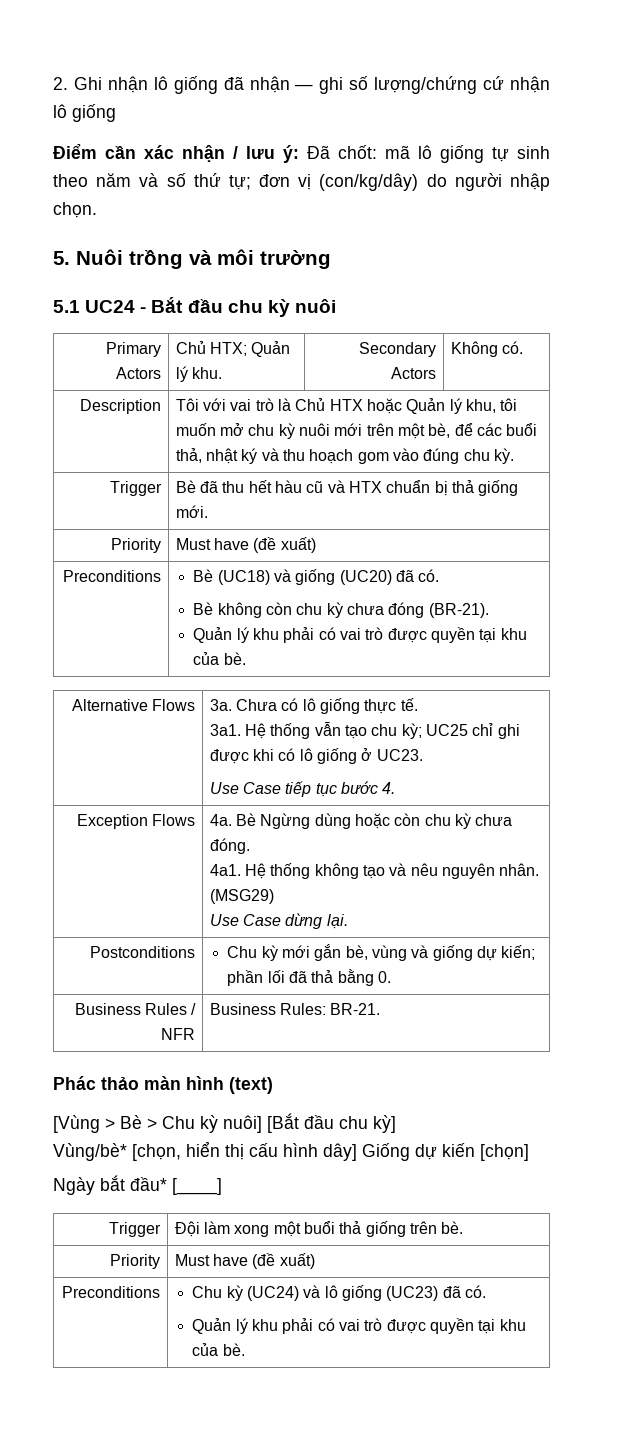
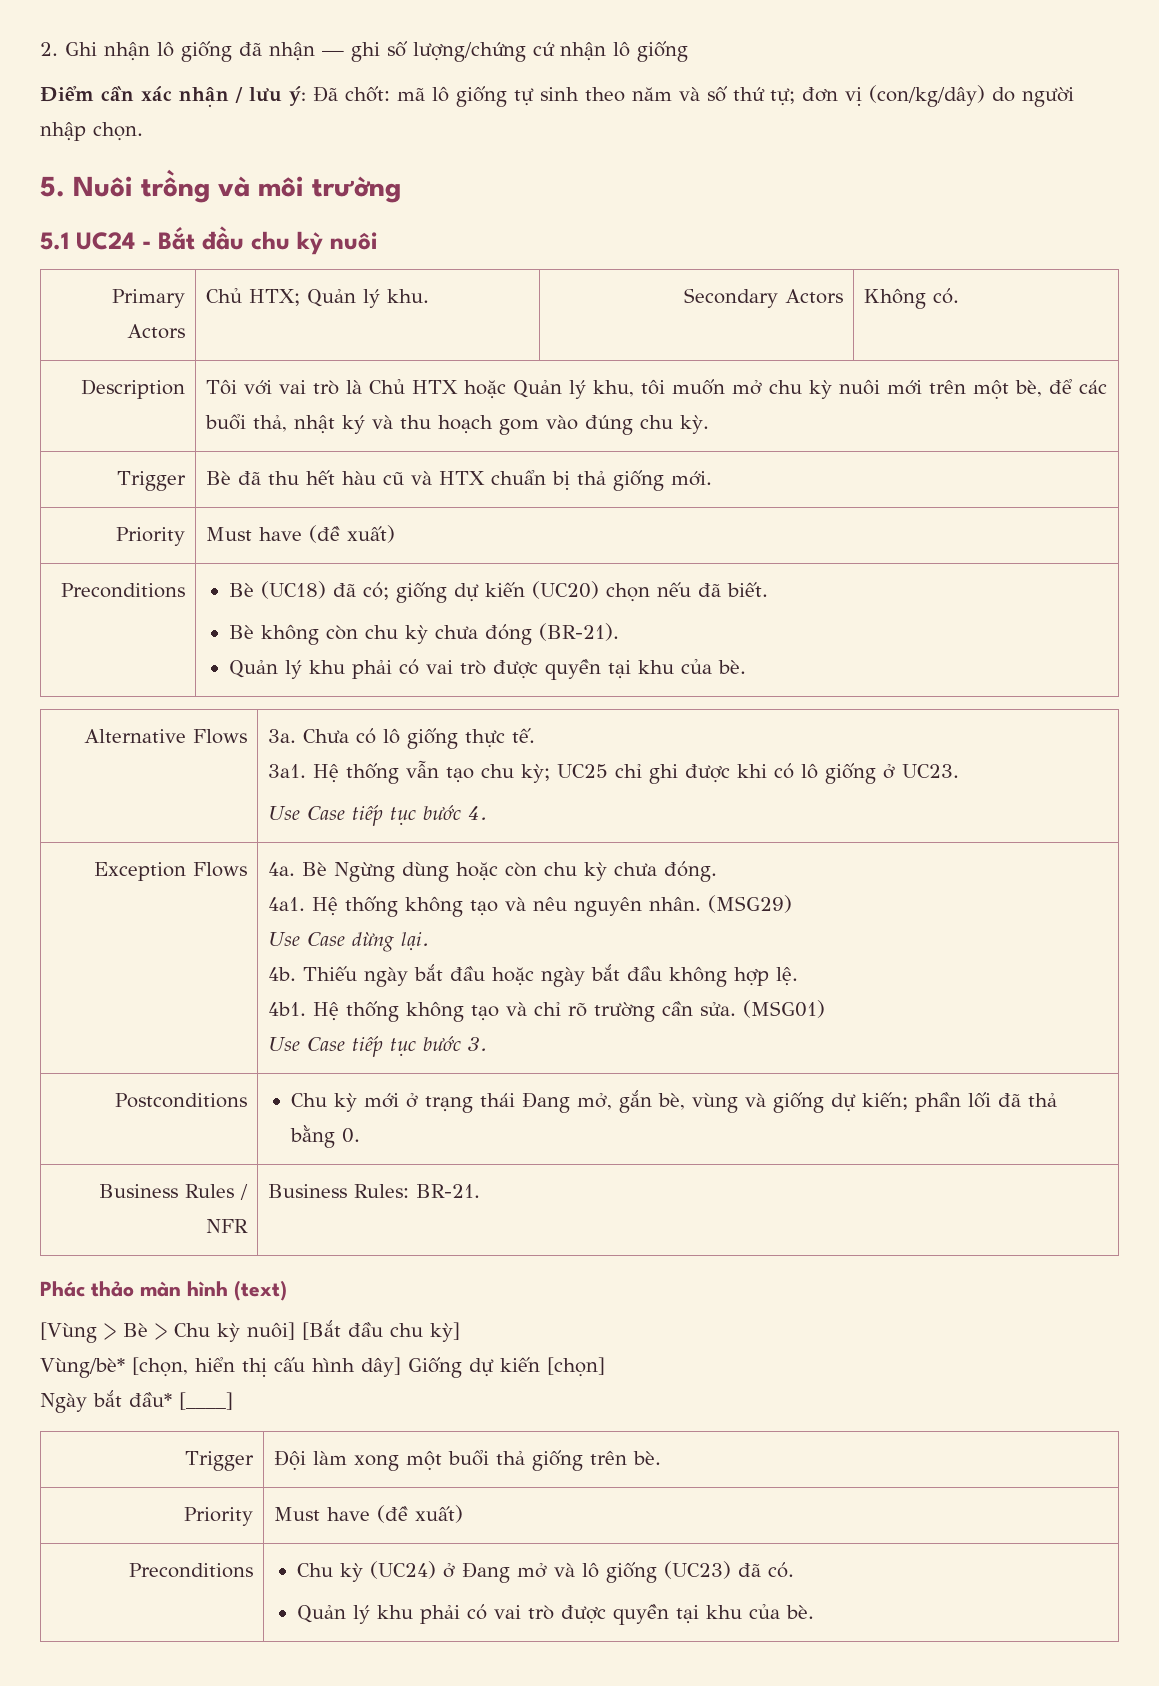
[273,569,440,585] và giống (UC20) đã có. -> [332,581,768,603] đã có; giống dự kiến (UC20) chọn nếu đã biết.
(348, 921) none -> [268,964,799,987] [268,1000,826,1022] [268,1036,488,1057] // 4b. Thiếu ngày bắt đầu hoặc ngày bắt đầu không hợp lệ. // 4b1. Hệ thống không tạo và chỉ rõ trường cần sửa. (MSG01) // Use Case tiếp tục bước 3.
(310, 951) none -> [405,1092,612,1113] ở trạng thái Đang mở,
(299, 1293) none -> [442,1562,547,1583] ở Đang mở

